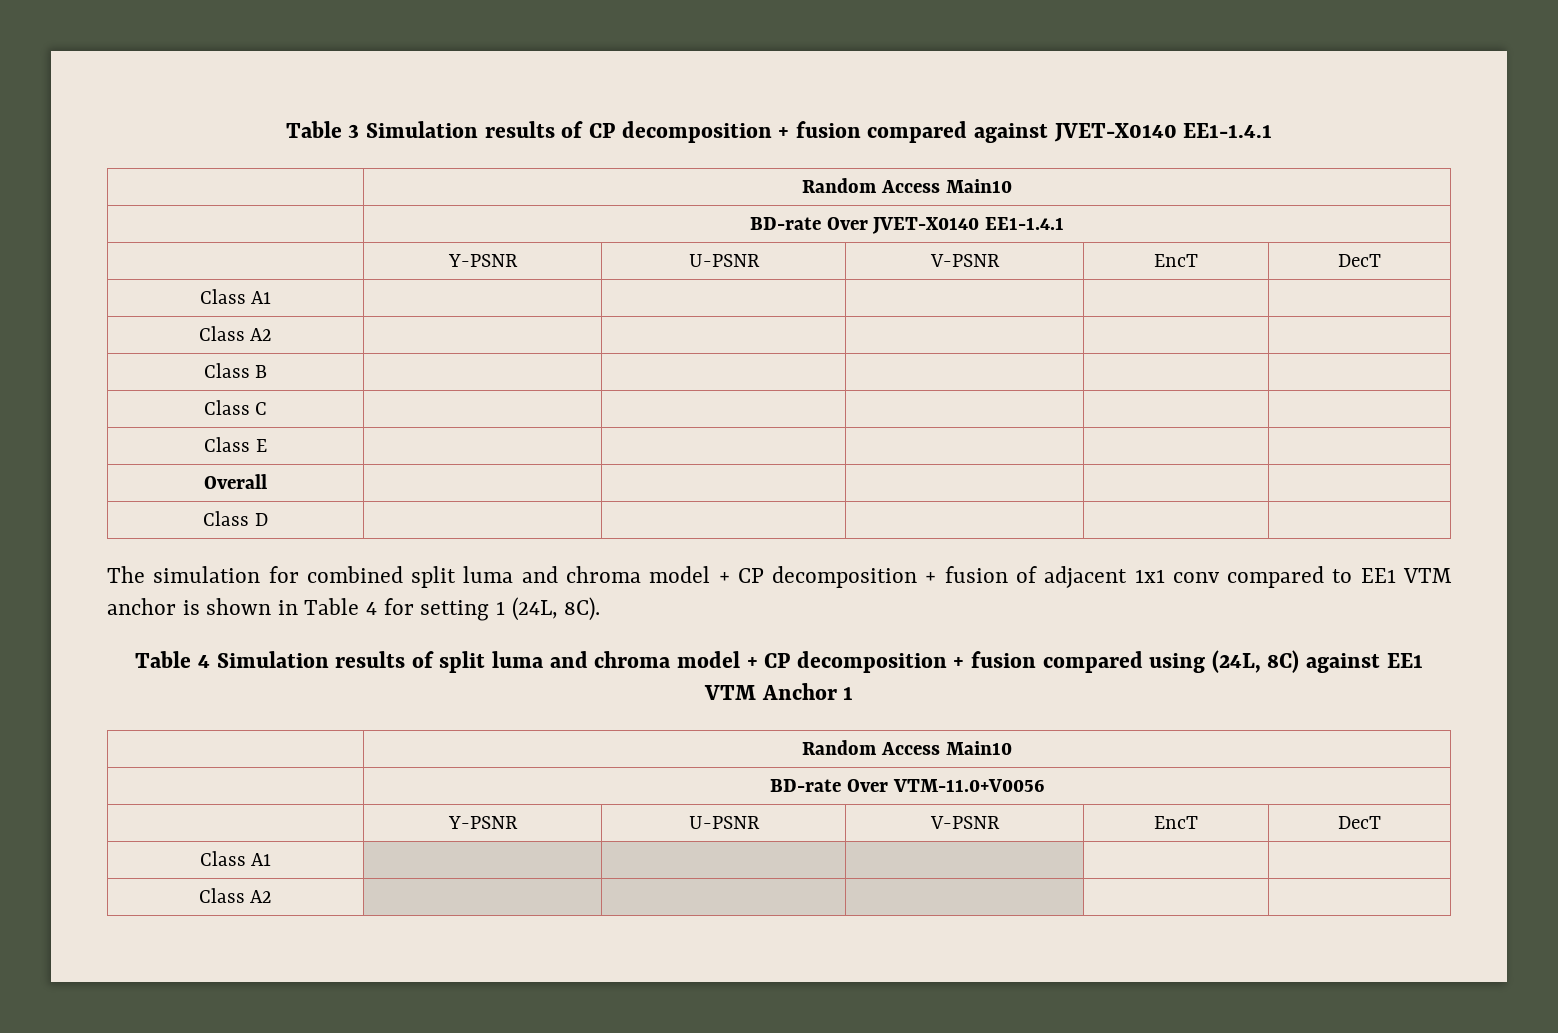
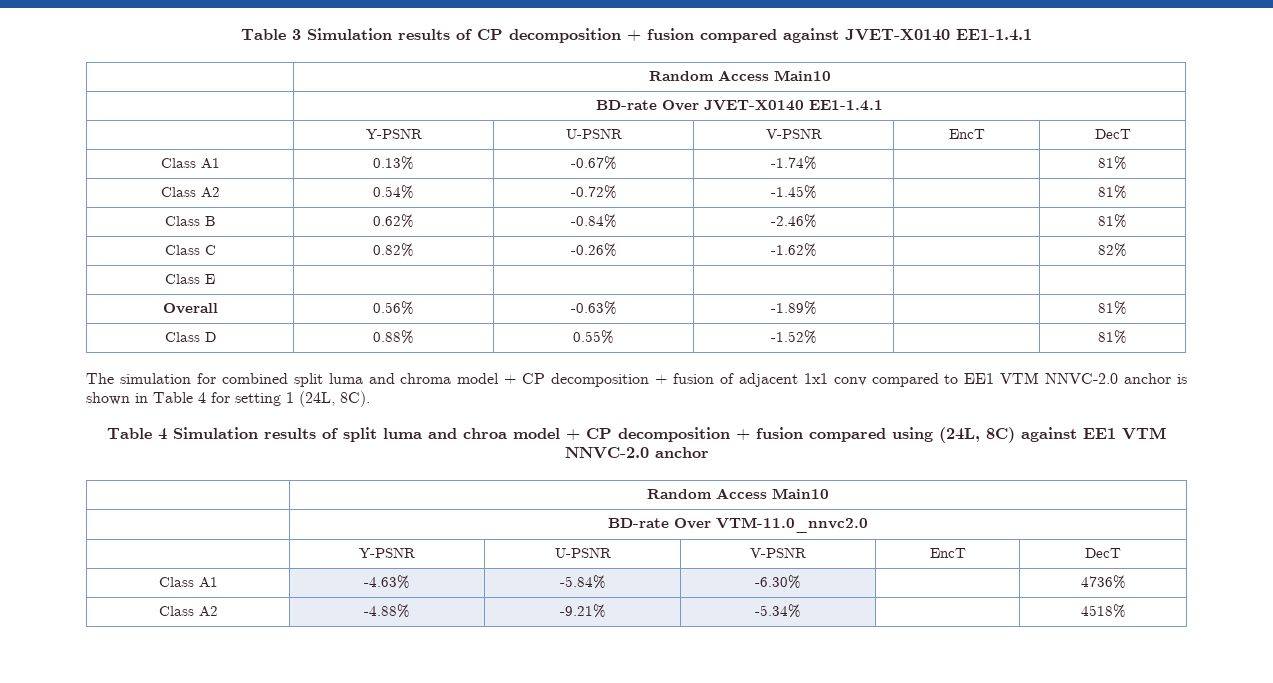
[198,326,273,341] [203,363,268,378] [203,400,268,415] [204,437,267,452] [204,474,267,489] [203,511,268,526] | | | | // Class A2 | | | | | // Class B | | | | | // Class C | | | | | // Class E | | | | | // Overall | | | | | // Class D | | | | | -> [373,156,414,170] [570,156,617,170] [770,156,817,170] [1098,156,1127,170] [160,187,220,198] [373,185,414,199] [570,185,617,199] [770,185,817,199] [1098,185,1127,199] [164,216,216,226] [373,214,414,228] [570,214,617,228] [770,214,817,228] [1098,214,1127,228] [164,245,216,255] [373,243,414,257] [570,243,617,257] [770,243,817,257] [1098,243,1127,257] [165,274,215,284] [162,303,218,314] [373,301,414,315] [570,301,617,315] [770,301,817,315] [1098,301,1127,315] [164,332,216,342] [373,330,414,344] [573,330,614,344] [770,330,817,344] [1098,330,1127,344] 0.13% | -0.67% | -1.74% | | 81% // Class A2 | 0.54% | -0.72% | -1.45% | | 81% // Class B | 0.62% | -0.84% | -2.46% | | 81% // Class C | 0.82% | -0.26% | -1.62% | | 82% // Class E | | | | | // Overall | 0.56% | -0.63% | -1.89% | | 81% // Class D | 0.88% | 0.55% | -1.52% | | 81%
(1452, 575) none -> [1045,373,1119,384] NNVC-2.0
[594,651,672,668] chroma -> [463,428,507,439] chroa
[761,683,854,700] [802,740,1012,755] [770,779,1044,792] [447,816,518,829] [688,816,760,829] [929,816,1000,829] [1154,816,1198,829] [1338,816,1381,829] [199,851,272,866] [198,888,273,903] Anchor 1 // | Random Access Main10 // | BD-rate Over VTM-11.0+V0056 // | Y-PSNR | U-PSNR | V-PSNR | EncT | DecT // Class A1 | | | | | // Class A2 | | | | | -> [564,447,709,459] [647,488,829,499] [608,517,868,533] [359,547,415,558] [554,547,611,558] [750,547,806,558] [929,548,966,558] [1085,548,1121,558] [158,577,218,588] [364,575,410,589] [559,575,606,589] [755,575,801,589] [1080,575,1126,589] [158,606,218,617] [364,604,410,618] [559,604,606,618] [755,604,801,618] [1080,604,1126,618] NNVC-2.0 anchor // | Random Access Main10 // | BD-rate Over VTM-11.0_nnvc2.0 // | Y-PSNR | U-PSNR | V-PSNR | EncT | DecT // Class A1 | -4.63% | -5.84% | -6.30% | | 4736% // Class A2 | -4.88% | -9.21% | -5.34% | | 4518%

